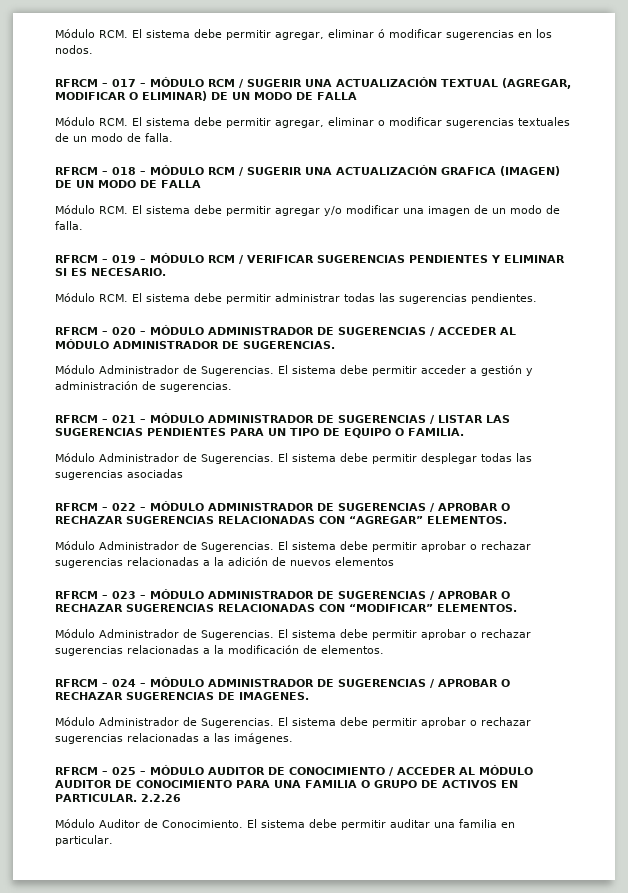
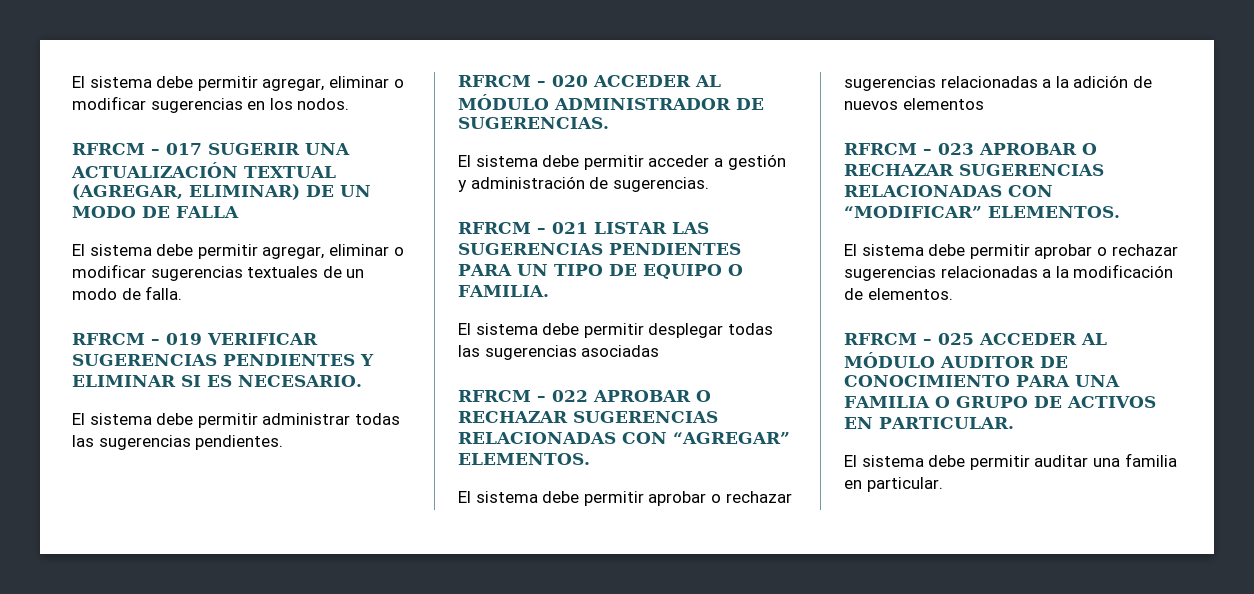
[55,29,385,40] Módulo RCM. El sistema debe permitir agregar, eliminar ó -> [72,76,404,91] El sistema debe permitir agregar, eliminar o
[140,77,244,88] – MÓDULO RCM / -> (202, 149) none
[55,92,138,100] MODIFICAR O -> (183, 192) none
[55,117,128,126] Módulo RCM. -> (239, 212) none
[55,165,560,176] [55,180,201,188] [55,205,560,216] [55,221,83,230] // RFRCM – 018 – MÓDULO RCM / SUGERIR UNA ACTUALIZACIÓN GRAFICA (IMAGEN) DE UN MODO DE FALLA // Módulo RCM. El sistema debe permitir agregar y/o modificar una imagen de un modo de falla. -> (183, 293) none
[140,253,244,264] – MÓDULO RCM / -> (202, 339) none
[55,293,128,302] Módulo RCM. -> (362, 381) none
[140,325,435,336] – MÓDULO ADMINISTRADOR DE SUGERENCIAS / -> (588, 81) none
[55,365,274,376] Módulo Administrador de Sugerencias. -> (609, 123) none
[140,413,435,424] – MÓDULO ADMINISTRADOR DE SUGERENCIAS / -> (588, 228) none
[55,453,274,464] Módulo Administrador de Sugerencias. -> (549, 291) none
[140,501,435,512] – MÓDULO ADMINISTRADOR DE SUGERENCIAS / -> (588, 396) none
[55,541,274,552] Módulo Administrador de Sugerencias. -> (590, 459) none
[140,589,435,600] – MÓDULO ADMINISTRADOR DE SUGERENCIAS / -> (974, 149) none
[55,629,274,640] Módulo Administrador de Sugerencias. -> (1120, 212) none
[112,677,510,688] [55,692,309,700] [55,717,531,728] [55,733,293,744] [55,765,394,776] 024 – MÓDULO ADMINISTRADOR DE SUGERENCIAS / APROBAR O RECHAZAR SUGERENCIAS DE IMAGENES. // Módulo Administrador de Sugerencias. El sistema debe permitir aprobar o rechazar sugerencias relacionadas a las imágenes. // RFRCM – 025 – MÓDULO AUDITOR DE CONOCIMIENTO / -> [938,333,974,345] 025
[141,794,181,802] [55,819,243,828] 2.2.26 // Módulo Auditor de Conocimiento. -> (1014, 423) //

